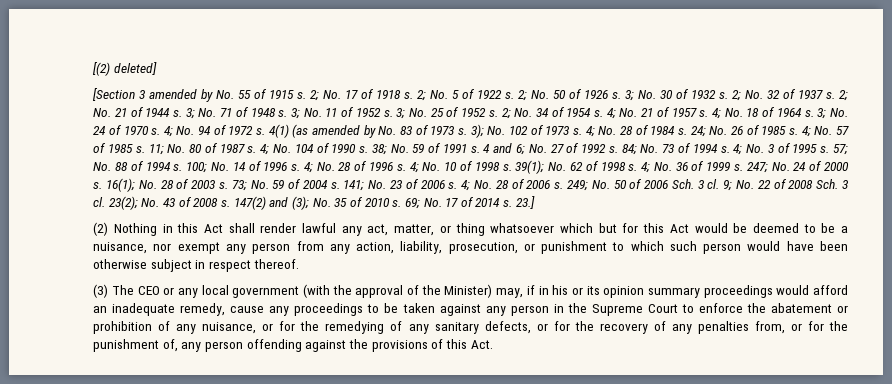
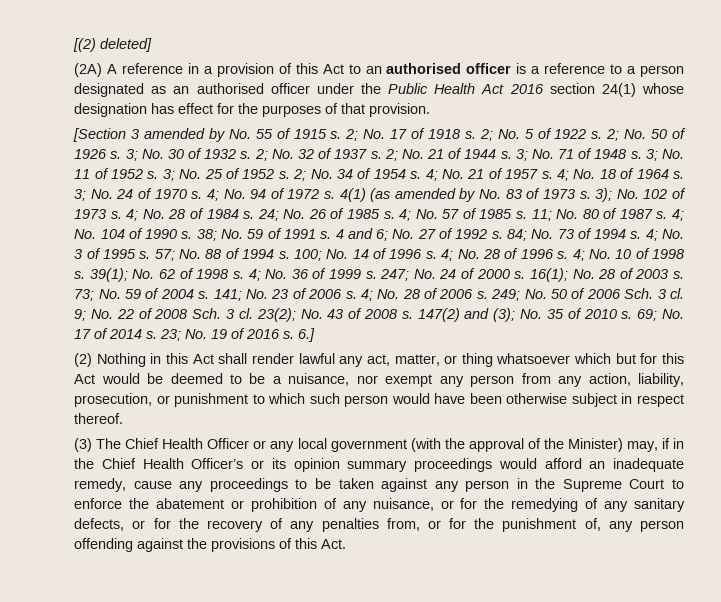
(157, 68) none -> [74,63,685,77] [74,83,684,97] [74,103,431,117] // (2A) A reference in a provision of this Act to an authorised officer is a reference to a person designated as an authorised officer under the Public Health Act 2016 section 24(1) whose designation has effect for the purposes of that provision.
[515,196,535,209] 23.] -> [160,328,316,342] 23; No. 19 of 2016 s. 6.]
[137,286,160,295] CEO -> [125,438,250,449] Chief Health Officer
[552,285,569,295] his -> [74,458,244,469] the Chief Health Officer’s

